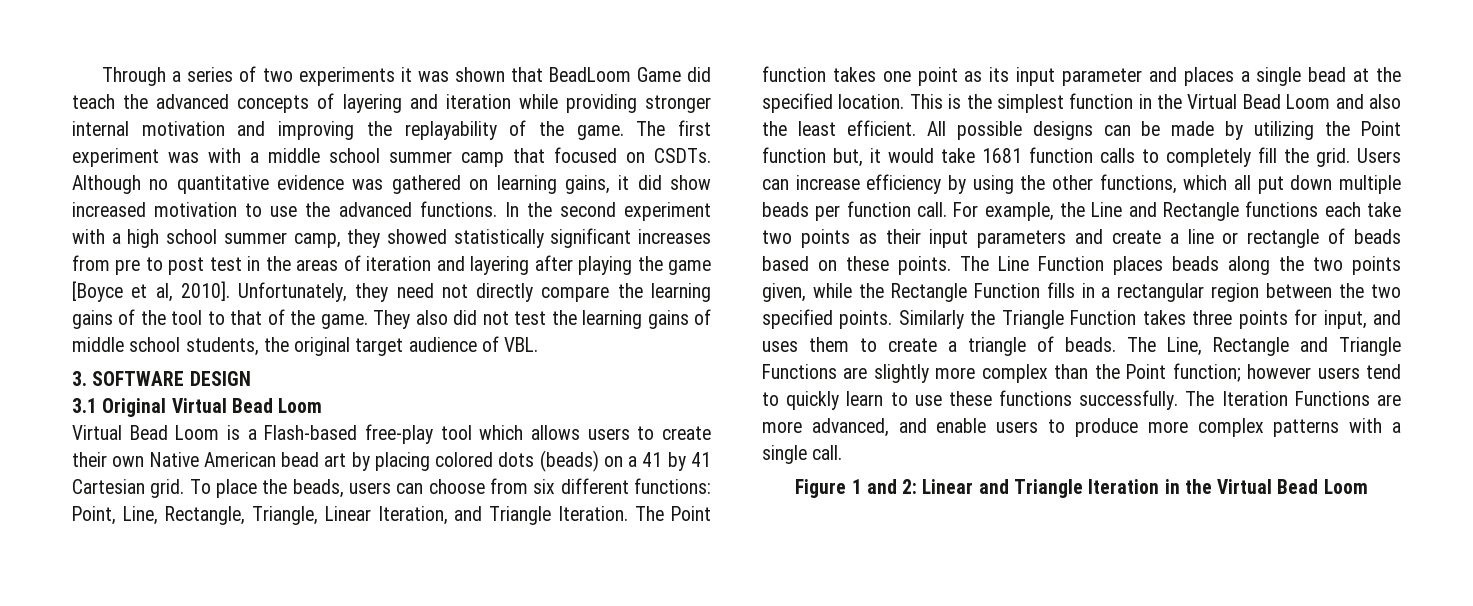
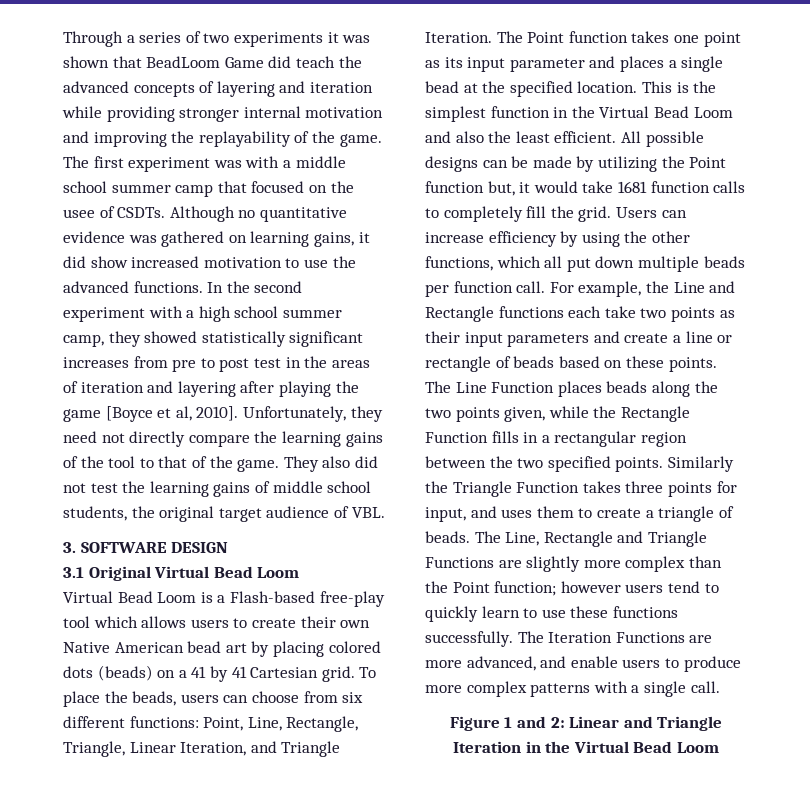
(645, 157) none -> [330,181,354,193] [63,206,115,218] the usee of

